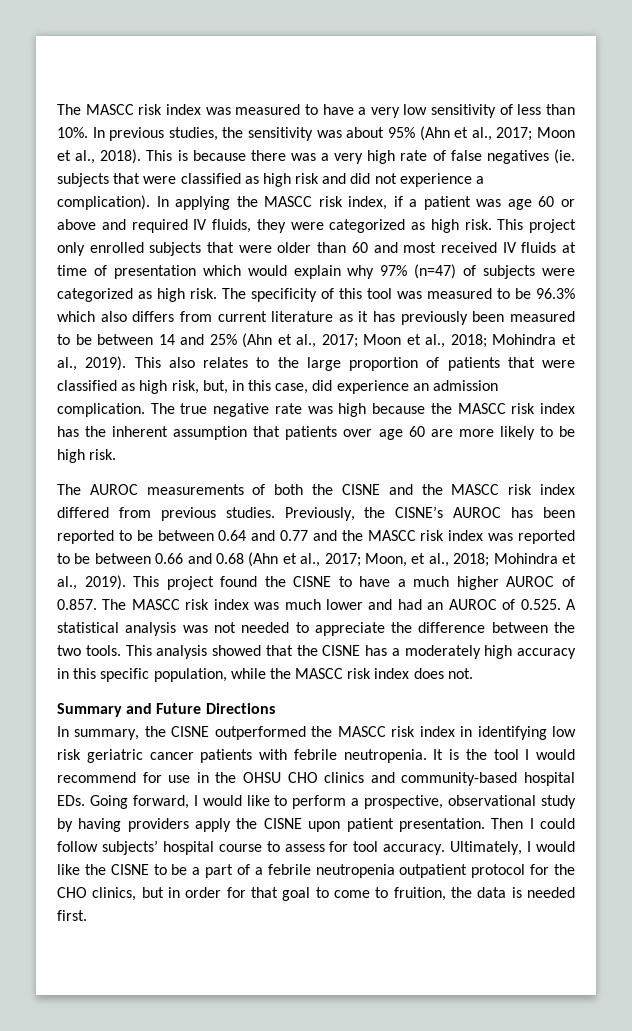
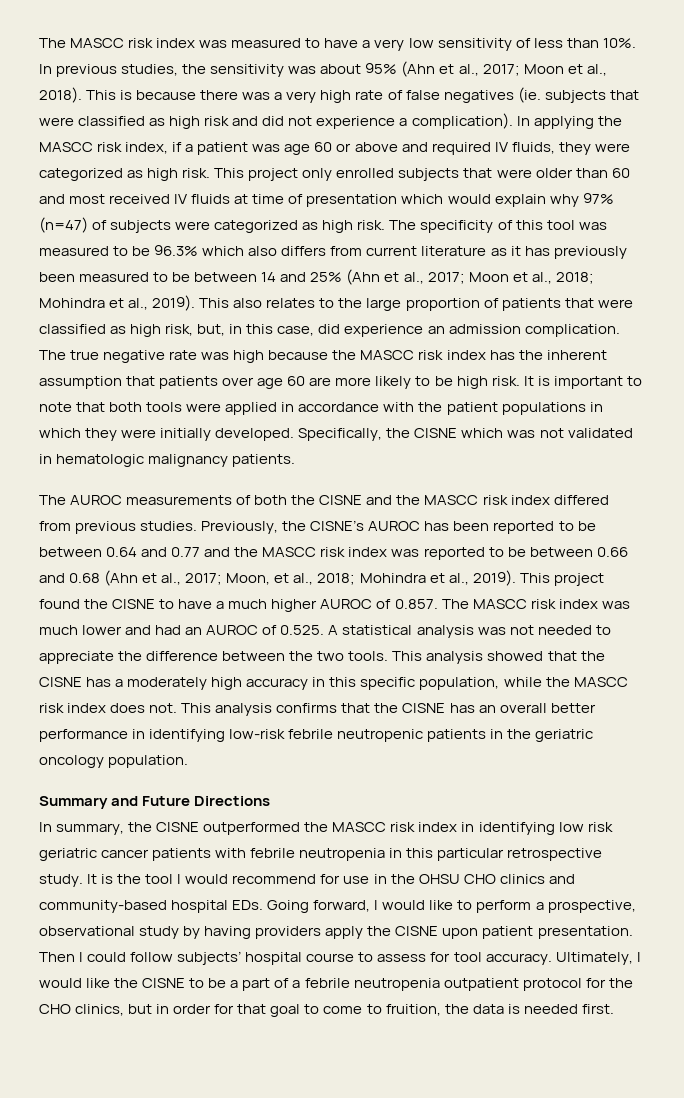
(117, 454) none -> [523,376,642,389] [39,402,603,415] [39,428,633,441] [39,454,296,467] It is important to note that both tools were applied in accordance with the patient populations in which they were initially developed. Specifically, the CISNE which was not validated in hematologic malignancy patients.
(473, 673) none -> [181,703,596,716] [39,729,594,742] [39,755,189,768] This analysis confirms that the CISNE has an overall better performance in identifying low-risk febrile neutropenic patients in the geriatric oncology population.
[343,749,427,763] neutropenia. -> [299,848,603,861] [39,874,83,887] neutropenia in this particular retrospective study.

